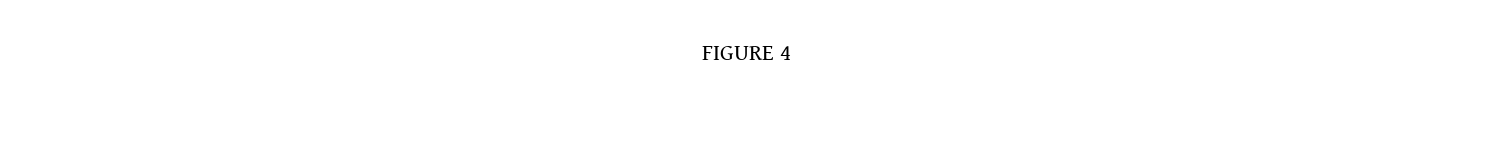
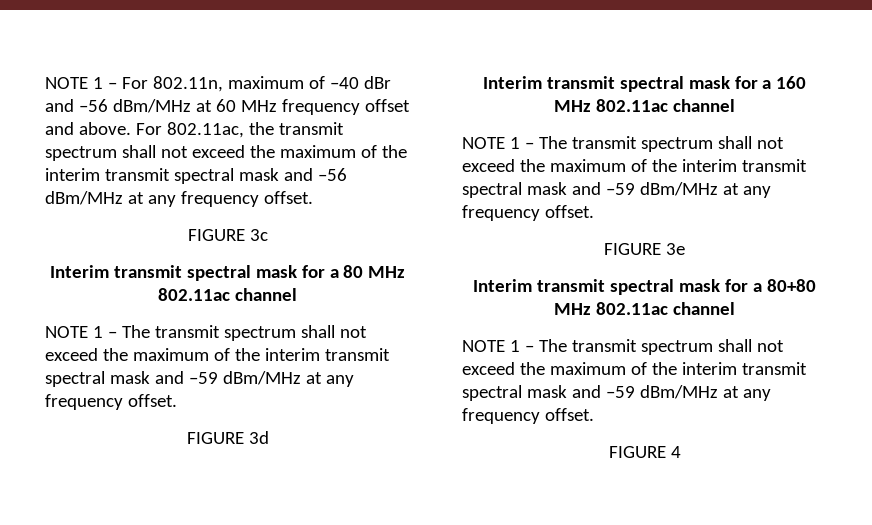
(701, 53) none -> [45,76,391,92] [45,99,410,115] [45,122,344,138] [45,145,407,161] [45,168,347,184] [45,191,313,207] [187,229,268,241] [49,265,406,281] [158,288,297,301] [45,325,367,341] [45,348,390,361] [45,371,354,387] [45,394,177,410] [186,431,269,444] [482,76,807,92] [554,99,735,112] [462,136,784,152] [462,159,807,172] [462,182,771,198] [462,205,594,221] [604,243,685,255] [473,279,816,295] [554,302,735,315] [462,339,784,355] [462,362,807,375] [462,385,771,401] [462,408,594,424] NOTE 1 – For 802.11n, maximum of –40 dBr and –56 dBm/MHz at 60 MHz frequency offset and above. For 802.11ac, the transmit spectrum shall not exceed the maximum of the interim transmit spectral mask and –56 dBm/MHz at any frequency offset. // FIGURE 3c // Interim transmit spectral mask for a 80 MHz 802.11ac channel // NOTE 1 – The transmit spectrum shall not exceed the maximum of the interim transmit spectral mask and –59 dBm/MHz at any frequency offset. // FIGURE 3d // Interim transmit spectral mask for a 160 MHz 802.11ac channel // NOTE 1 – The transmit spectrum shall not exceed the maximum of the interim transmit spectral mask and –59 dBm/MHz at any frequency offset. // FIGURE 3e // Interim transmit spectral mask for a 80+80 MHz 802.11ac channel // NOTE 1 – The transmit spectrum shall not exceed the maximum of the interim transmit spectral mask and –59 dBm/MHz at any frequency offset. //

